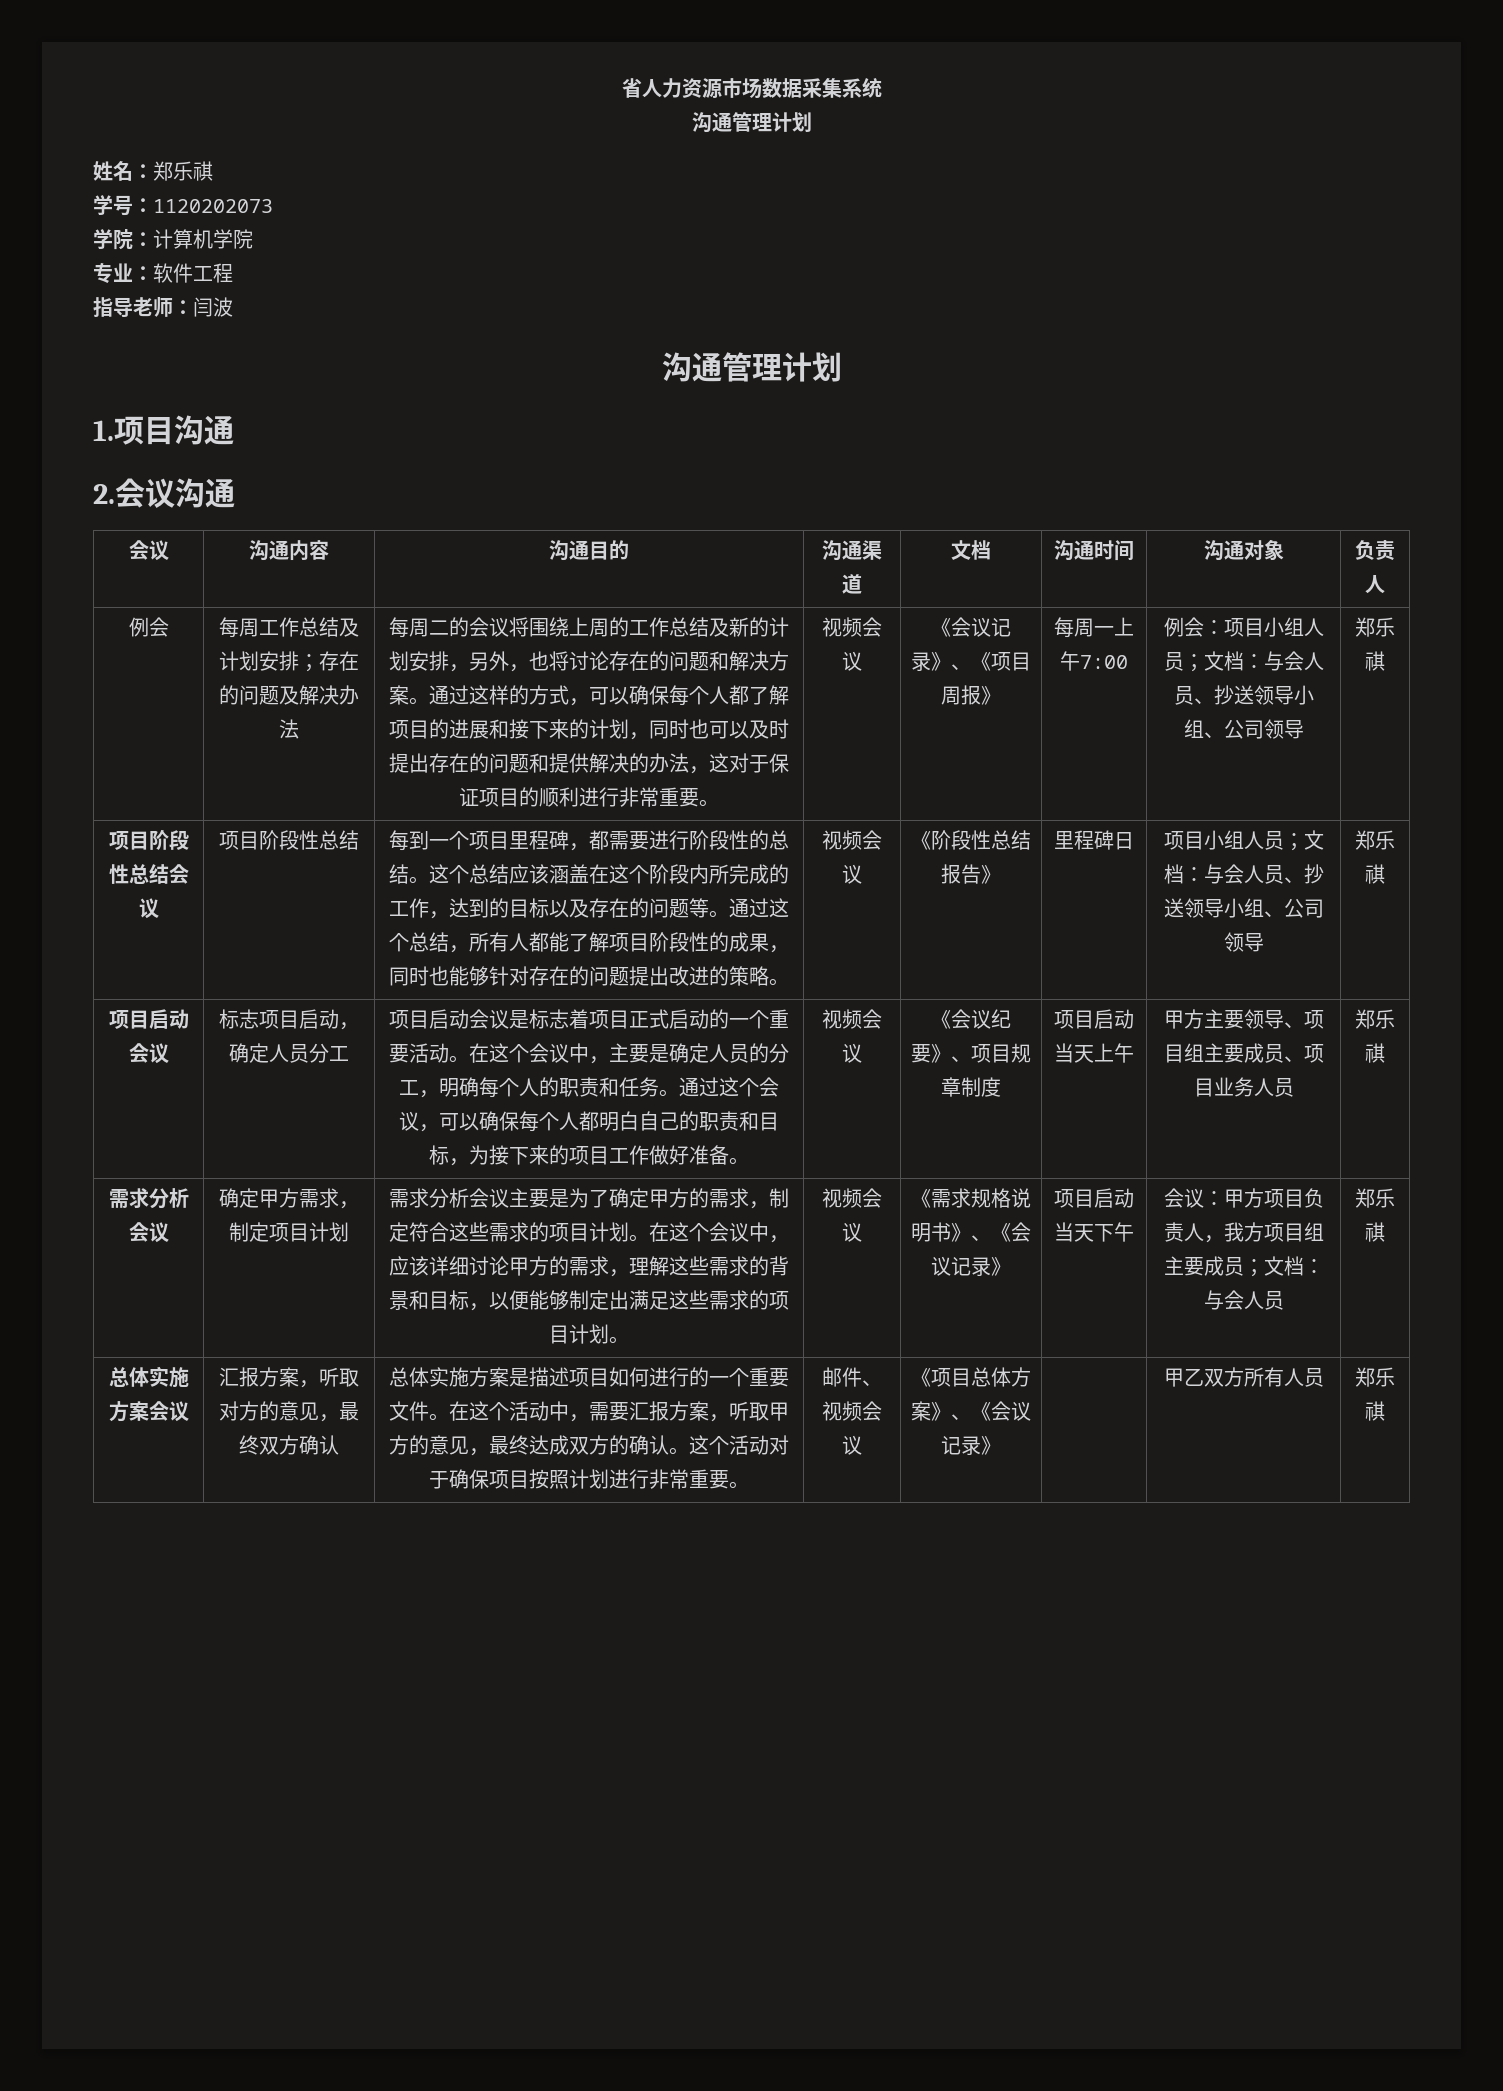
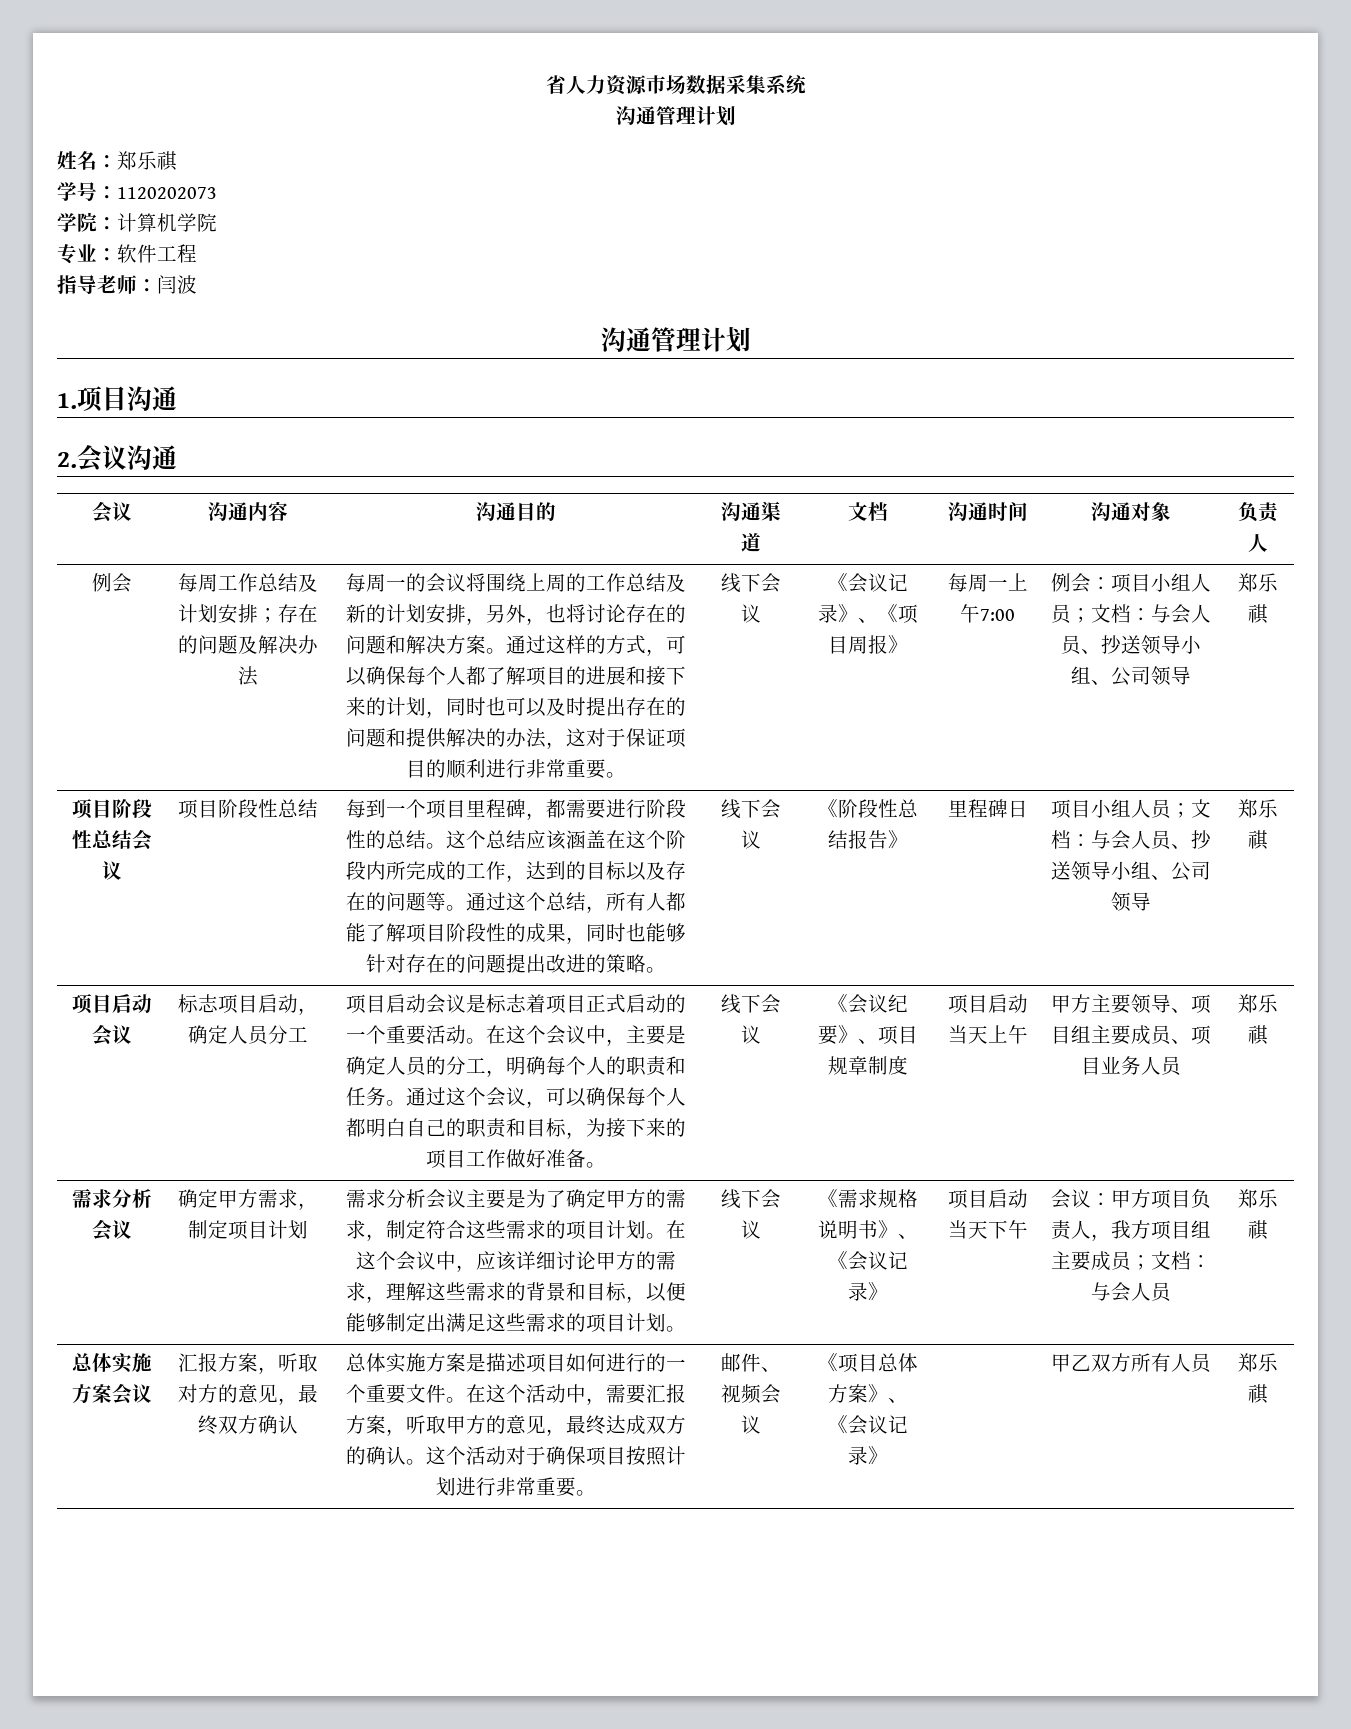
[429,620,450,635] 二 -> [386,579,406,590] 一
[822,617,862,637] 视频 -> [721,573,761,593] 线下
[822,830,862,850] 视频 -> [721,799,761,819] 线下
[822,1009,862,1029] 视频 -> [721,994,761,1014] 线下
[822,1188,862,1208] 视频 -> [721,1189,761,1209] 线下

